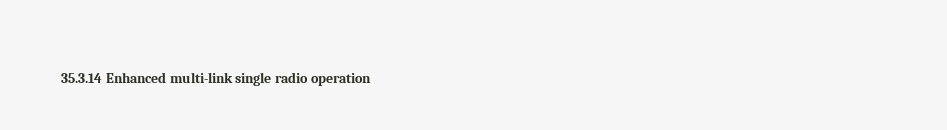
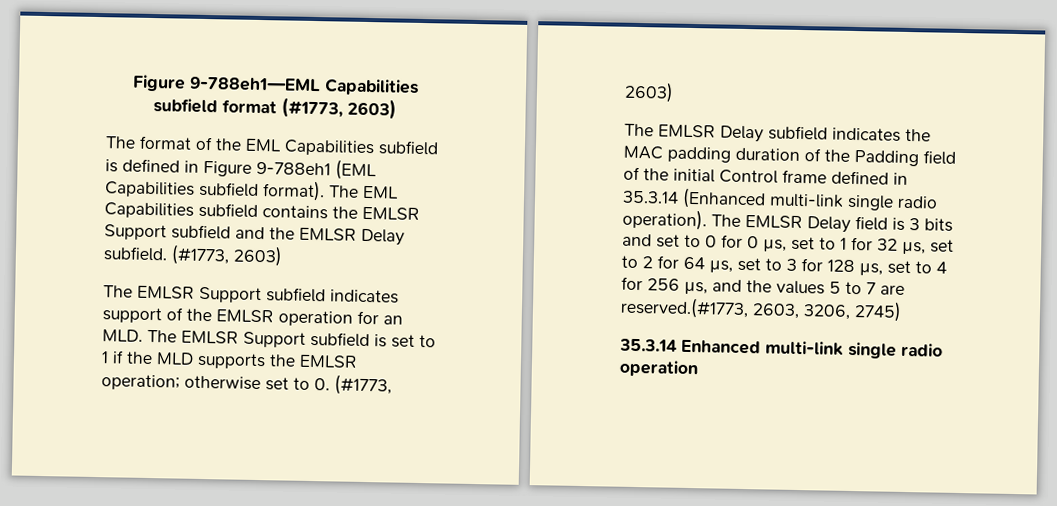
(61, 78) none -> [131,74,419,96] [152,97,397,120] [105,135,439,157] [105,158,377,181] [104,180,399,202] [104,202,420,220] [104,224,405,246] [103,244,283,267] [103,285,399,304] [102,307,403,327] [102,329,436,348] [101,350,358,370] [101,374,392,396] [624,81,674,103] [624,123,931,143] [623,145,956,167] [623,166,908,185] [622,187,938,211] [622,208,953,233] [622,233,954,255] [621,255,947,276] [621,276,905,295] [620,296,902,322] Figure 9-788eh1—EML Capabilities subfield format (#1773, 2603) // The format of the EML Capabilities subfield is defined in Figure 9-788eh1 (EML Capabilities subfield format). The EML Capabilities subfield contains the EMLSR Support subfield and the EMLSR Delay subfield. (#1773, 2603) // The EMLSR Support subfield indicates support of the EMLSR operation for an MLD. The EMLSR Support subfield is set to 1 if the MLD supports the EMLSR operation; otherwise set to 0. (#1773, 2603) // The EMLSR Delay subfield indicates the MAC padding duration of the Padding field of the initial Control frame defined in 35.3.14 (Enhanced multi-link single radio operation). The EMLSR Delay field is 3 bits and set to 0 for 0 µs, set to 1 for 32 µs, set to 2 for 64 µs, set to 3 for 128 µs, set to 4 for 256 µs, and the values 5 to 7 are reserved.(#1773, 2603, 3206, 2745) //

